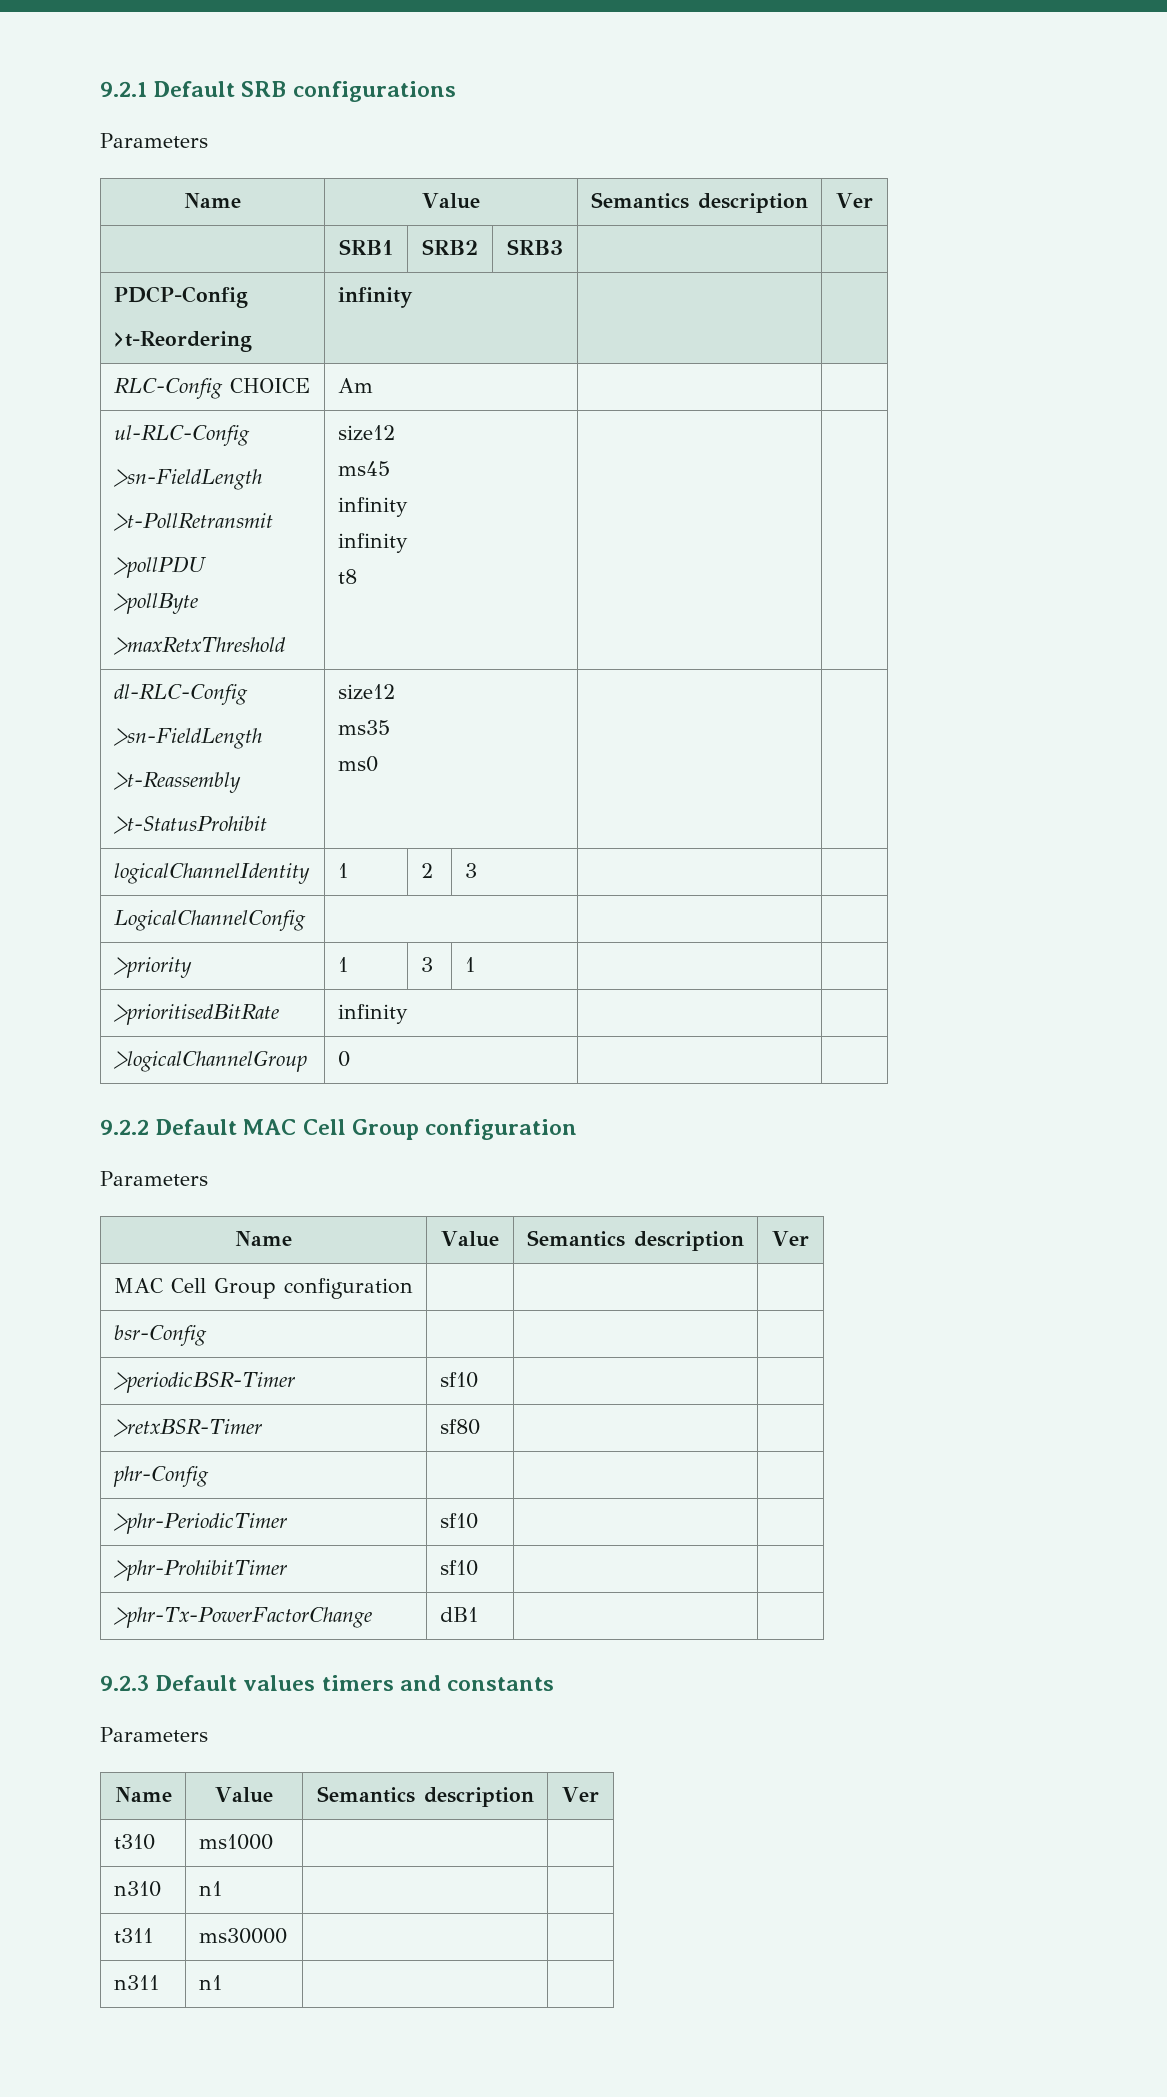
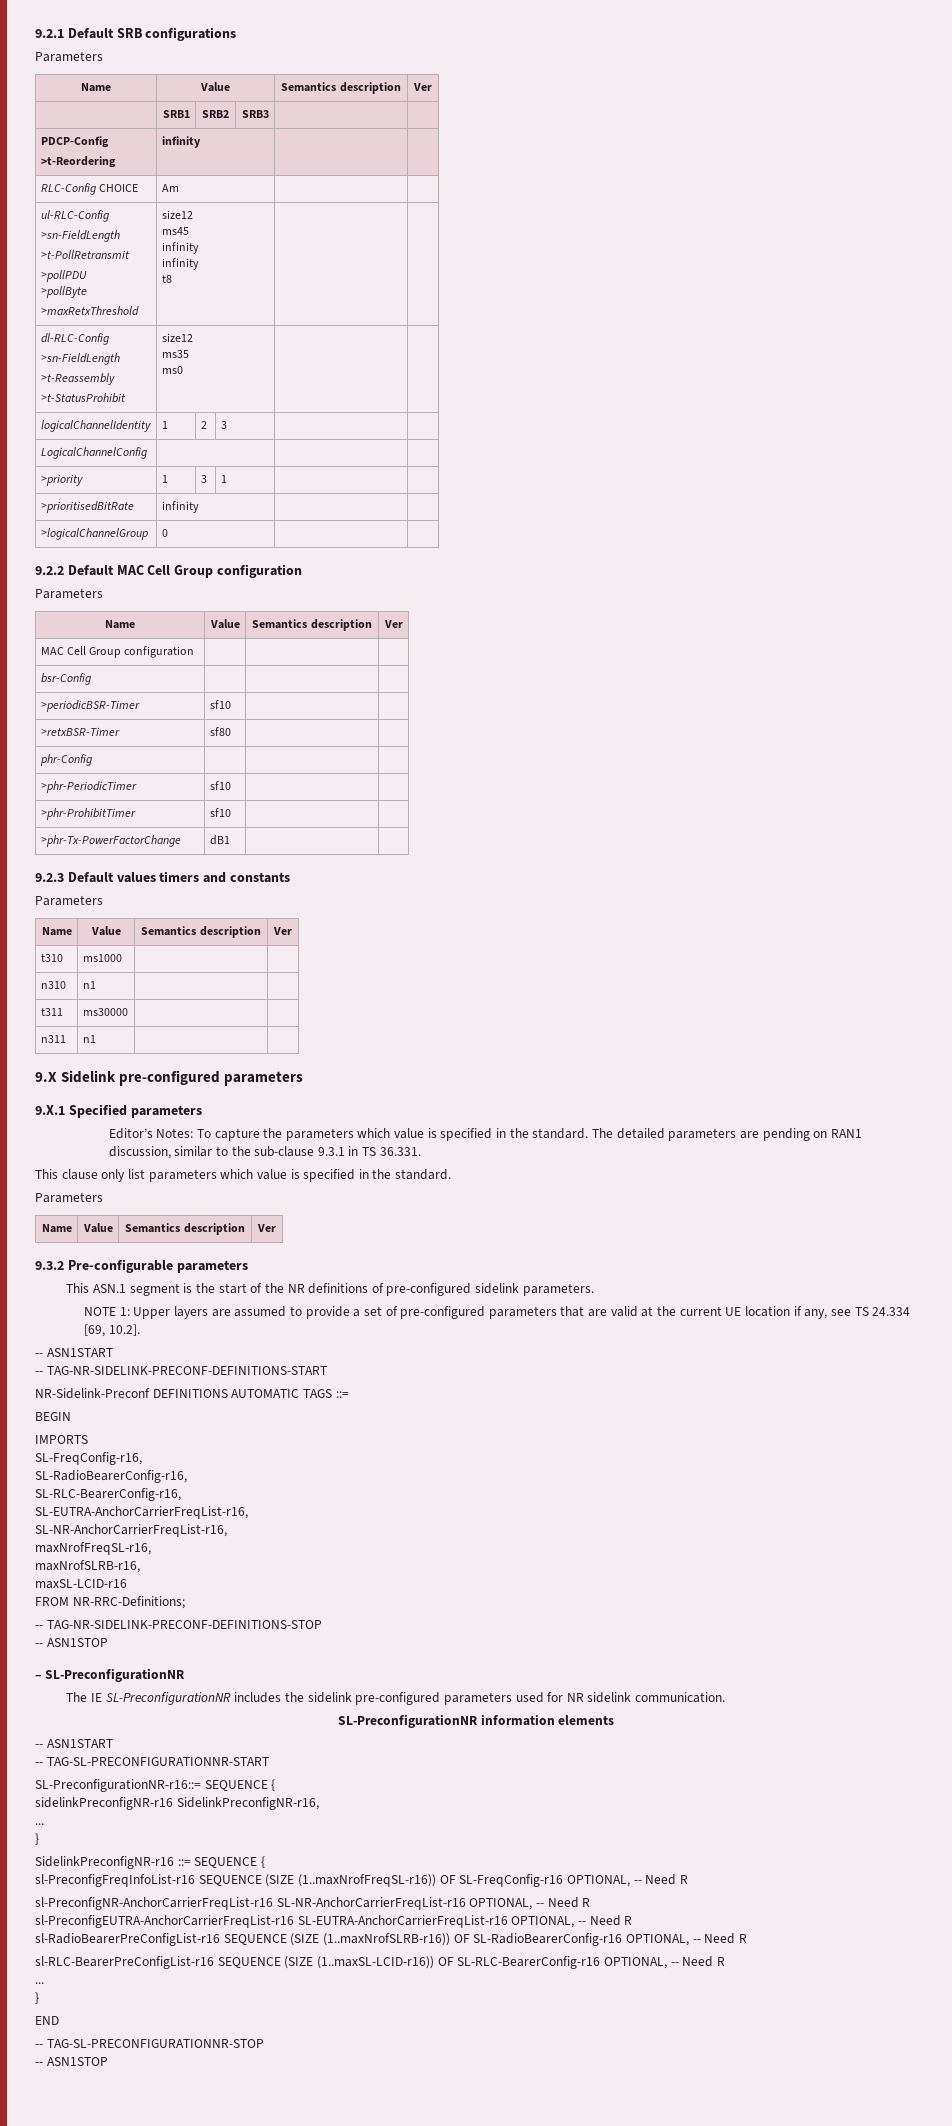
(222, 1982) none -> [35,1070,304,1086] [35,1104,202,1118] [108,1128,862,1141] [108,1146,421,1159] [35,1169,452,1182] [35,1192,103,1203] [41,1224,72,1233] [82,1223,113,1233] [125,1223,245,1235] [257,1224,276,1232] [35,1259,248,1273] [66,1283,594,1296] [84,1306,911,1319] [84,1324,140,1337] [35,1348,113,1357] [35,1366,327,1375] [35,1388,349,1399] [35,1412,71,1421] [35,1435,88,1444] [35,1452,142,1465] [35,1470,187,1483] [35,1488,181,1501] [35,1506,248,1519] [35,1524,227,1537] [35,1542,151,1555] [35,1560,140,1573] [35,1579,127,1589] [35,1596,185,1609] [35,1620,322,1629] [35,1638,108,1647] [35,1668,185,1682] [66,1692,726,1705] [337,1714,615,1728] [35,1739,113,1748] [35,1757,269,1766] [35,1779,276,1792] [35,1797,319,1810] [35,1823,44,1825] [35,1833,39,1845] [35,1856,265,1869] [35,1874,688,1887] [35,1897,591,1910] [35,1915,633,1928] [35,1933,747,1946] [35,1956,725,1969] [35,1982,44,1984] [35,1992,39,2004] [35,2016,59,2025] [35,2039,264,2048] [35,2057,108,2066] // 9.X Sidelink pre-configured parameters // 9.X.1 Specified parameters // Editor’s Notes: To capture the parameters which value is specified in the standard. The detailed parameters are pending on RAN1 discussion, similar to the sub-clause 9.3.1 in TS 36.331. // This clause only list parameters which value is specified in the standard. // Parameters // Name | Value | Semantics description | Ver // 9.3.2 Pre-configurable parameters // This ASN.1 segment is the start of the NR definitions of pre-configured sidelink parameters. // NOTE 1: Upper layers are assumed to provide a set of pre-configured parameters that are valid at the current UE location if any, see TS 24.334 [69, 10.2]. // -- ASN1START // -- TAG-NR-SIDELINK-PRECONF-DEFINITIONS-START // NR-Sidelink-Preconf DEFINITIONS AUTOMATIC TAGS ::= // BEGIN // IMPORTS // SL-FreqConfig-r16, // SL-RadioBearerConfig-r16, // SL-RLC-BearerConfig-r16, // SL-EUTRA-AnchorCarrierFreqList-r16, // SL-NR-AnchorCarrierFreqList-r16, // maxNrofFreqSL-r16, // maxNrofSLRB-r16, // maxSL-LCID-r16 // FROM NR-RRC-Definitions; // -- TAG-NR-SIDELINK-PRECONF-DEFINITIONS-STOP // -- ASN1STOP // – SL-PreconfigurationNR // The IE SL-PreconfigurationNR includes the sidelink pre-configured parameters used for NR sidelink communication. // SL-PreconfigurationNR information elements // -- ASN1START // -- TAG-SL-PRECONFIGURATIONNR-START // SL-PreconfigurationNR-r16::= SEQUENCE { // sidelinkPreconfigNR-r16 SidelinkPreconfigNR-r16, // ... // } // SidelinkPreconfigNR-r16 ::= SEQUENCE { // sl-PreconfigFreqInfoList-r16 SEQUENCE (SIZE (1..maxNrofFreqSL-r16)) OF SL-FreqConfig-r16 OPTIONAL, -- Need R // sl-PreconfigNR-AnchorCarrierFreqList-r16 SL-NR-AnchorCarrierFreqList-r16 OPTIONAL, -- Need R // sl-PreconfigEUTRA-AnchorCarrierFreqList-r16 SL-EUTRA-AnchorCarrierFreqList-r16 OPTIONAL, -- Need R // sl-RadioBearerPreConfigList-r16 SEQUENCE (SIZE (1..maxNrofSLRB-r16)) OF SL-RadioBearerConfig-r16 OPTIONAL, -- Need R // sl-RLC-BearerPreConfigList-r16 SEQUENCE (SIZE (1..maxSL-LCID-r16)) OF SL-RLC-BearerConfig-r16 OPTIONAL, -- Need R // ... // } // END // -- TAG-SL-PRECONFIGURATIONNR-STOP // -- ASN1STOP

